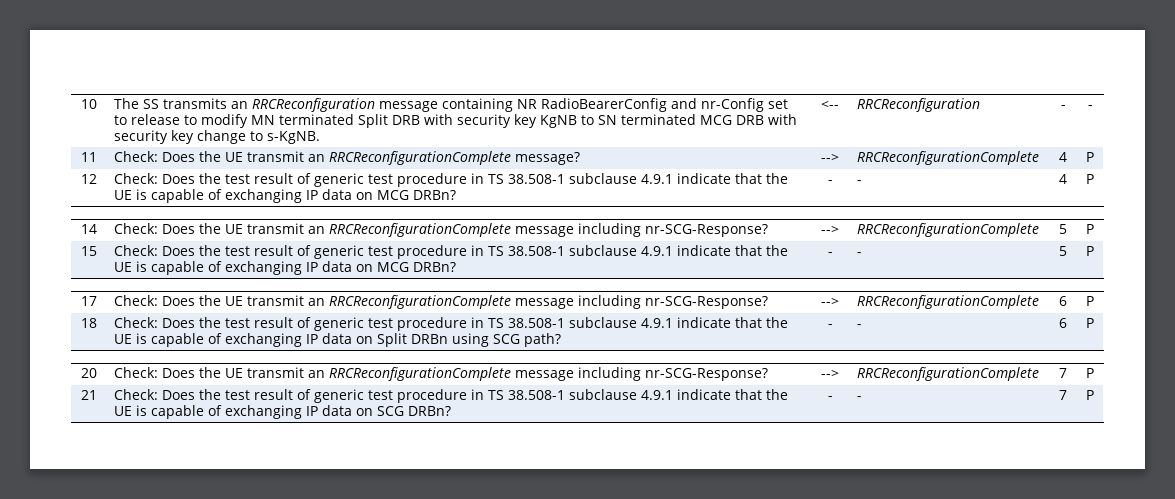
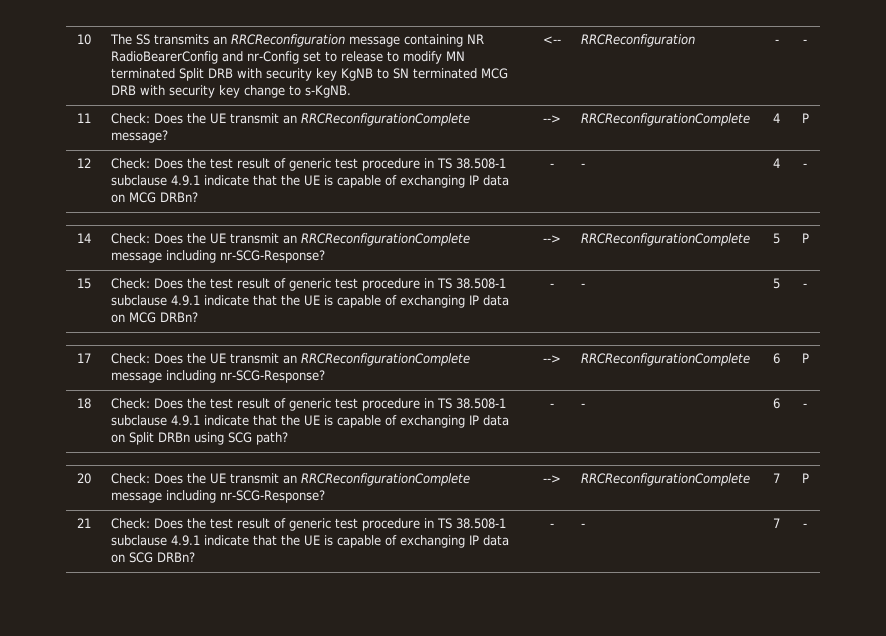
[1086,174,1094,184] P -> [803,163,807,168] -
[1086,246,1094,256] P -> [803,283,807,288] -
[1086,318,1094,328] P -> [803,403,807,408] -
[1086,390,1094,400] P -> [803,523,807,528] -

